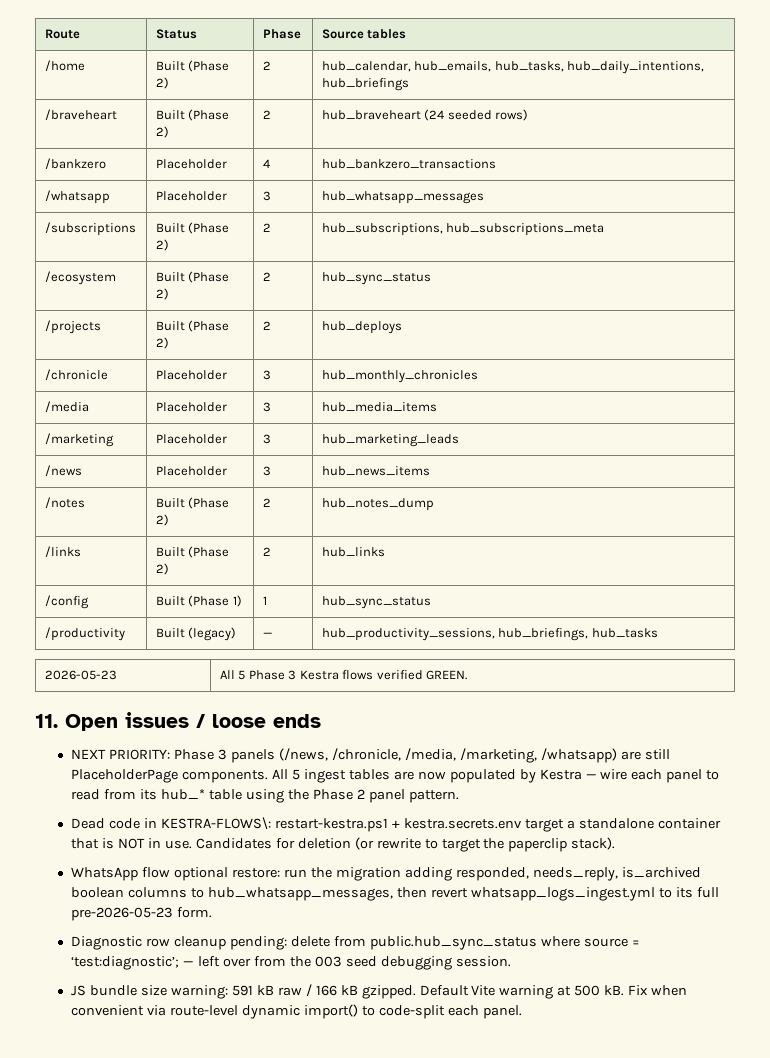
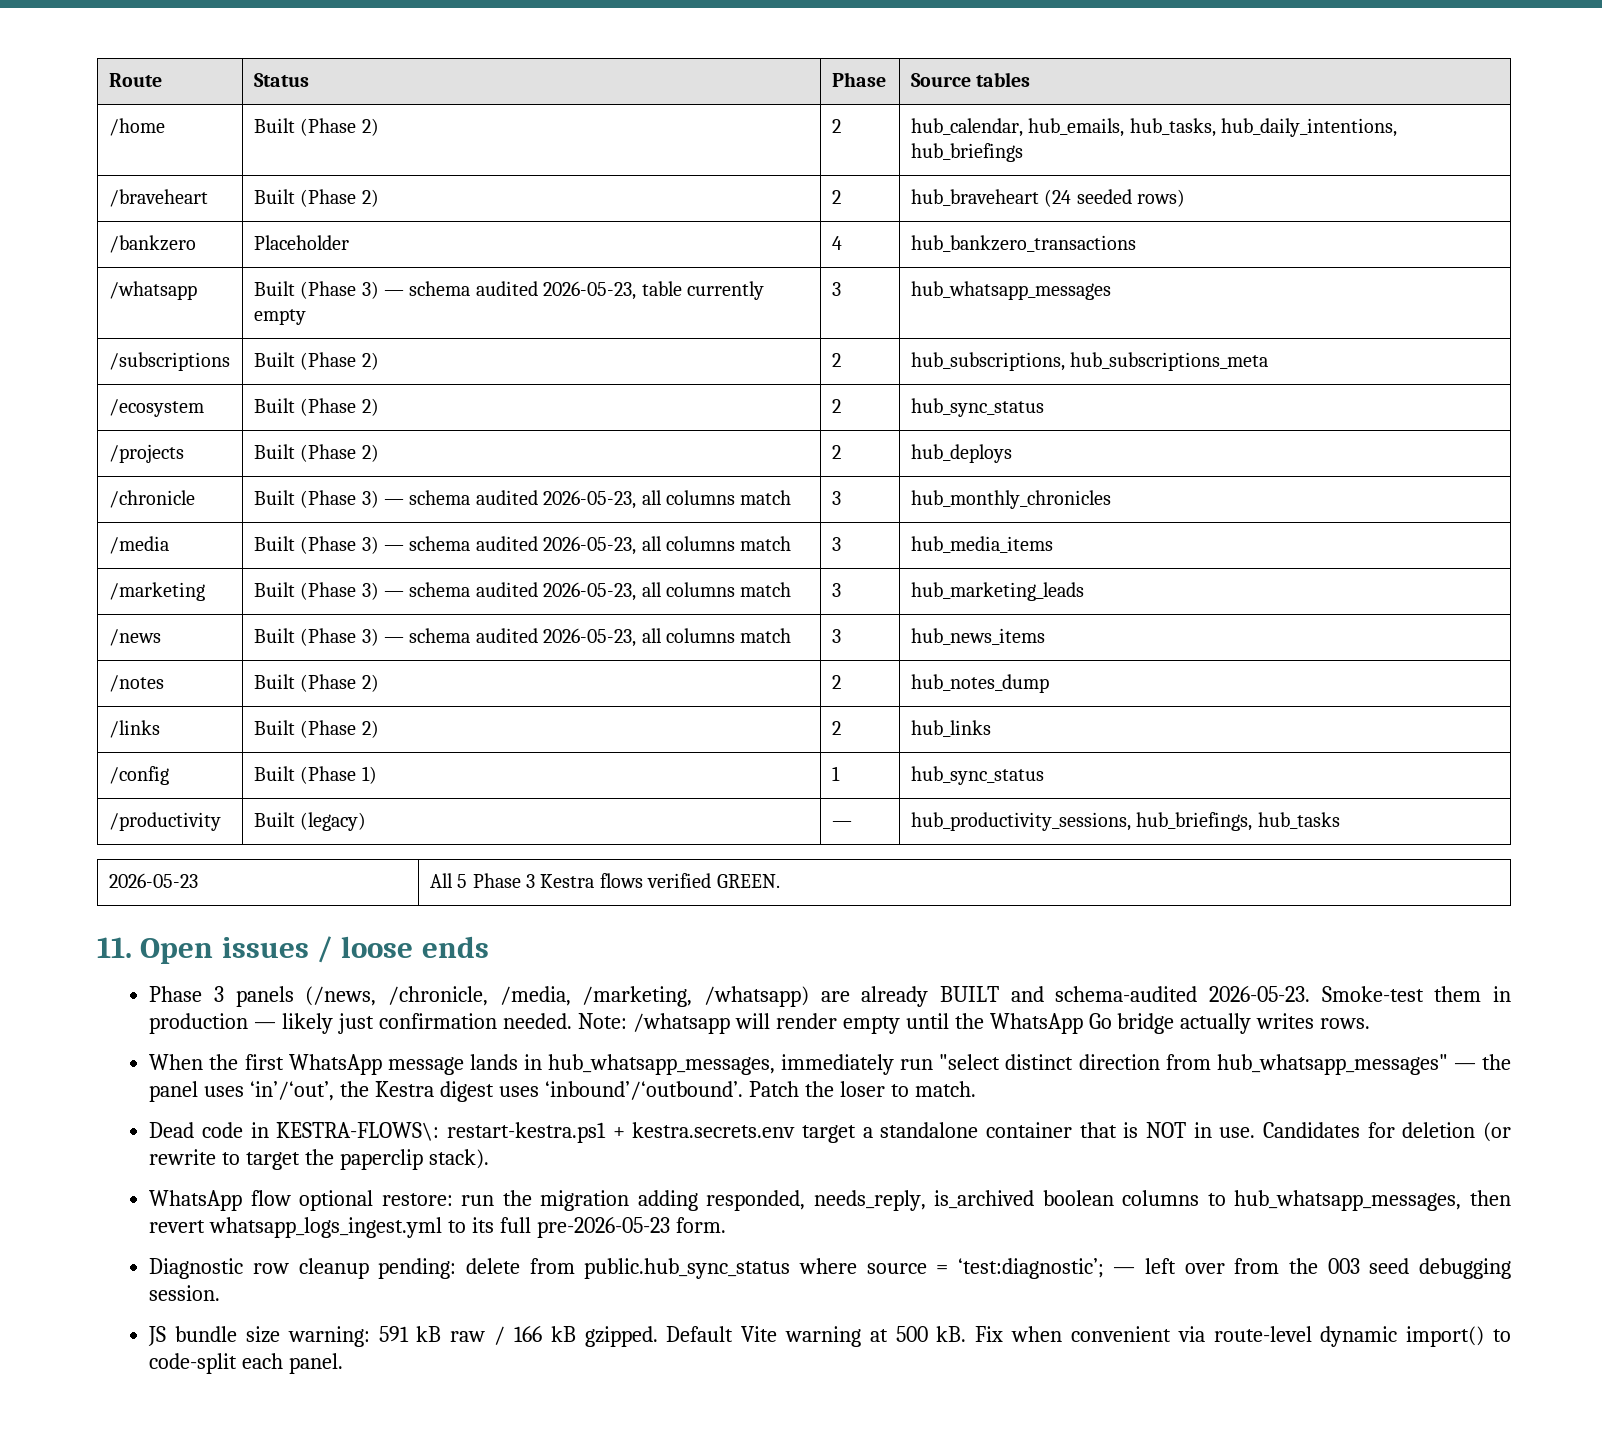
[155,191,227,201] Placeholder -> [253,281,764,300] [253,309,306,325] Built (Phase 3) — schema audited 2026-05-23, table currently empty
[155,370,227,380] [262,370,271,380] [321,370,478,383] [44,401,89,412] [155,402,227,412] [262,402,271,412] [321,402,437,412] [44,433,114,447] [155,434,227,444] [262,434,271,444] [321,434,459,447] [44,465,82,476] [155,466,227,476] Placeholder | 3 | hub_monthly_chronicles // /media | Placeholder | 3 | hub_media_items // /marketing | Placeholder | 3 | hub_marketing_leads // /news | Placeholder -> [253,490,792,509] [831,491,841,505] [910,490,1111,509] [108,536,169,554] [253,536,792,555] [831,537,841,551] [910,536,1053,553] [108,582,205,601] [253,582,792,601] [831,583,841,597] [910,582,1084,601] [108,629,161,646] [253,628,792,647] Built (Phase 3) — schema audited 2026-05-23, all columns match | 3 | hub_monthly_chronicles // /media | Built (Phase 3) — schema audited 2026-05-23, all columns match | 3 | hub_media_items // /marketing | Built (Phase 3) — schema audited 2026-05-23, all columns match | 3 | hub_marketing_leads // /news | Built (Phase 3) — schema audited 2026-05-23, all columns match
[71,749,171,760] NEXT PRIORITY: -> (489, 947) none
[644,749,670,760] [71,769,720,783] [71,789,459,803] still PlaceholderPage components. All 5 ingest tables are now populated by Kestra — wire each panel to read from its hub_* table using the Phase 2 panel pattern. -> [861,986,1512,1007] [149,1013,1371,1034] [149,1054,1512,1075] [149,1081,976,1102] already BUILT and schema-audited 2026-05-23. Smoke-test them in production — likely just confirmation needed. Note: /whatsapp will render empty until the WhatsApp Go bridge actually writes rows. // When the first WhatsApp message lands in hub_whatsapp_messages, immediately run "select distinct direction from hub_whatsapp_messages" — the panel uses ‘in’/‘out’, the Kestra digest uses ‘inbound’/‘outbound’. Patch the loser to match.

